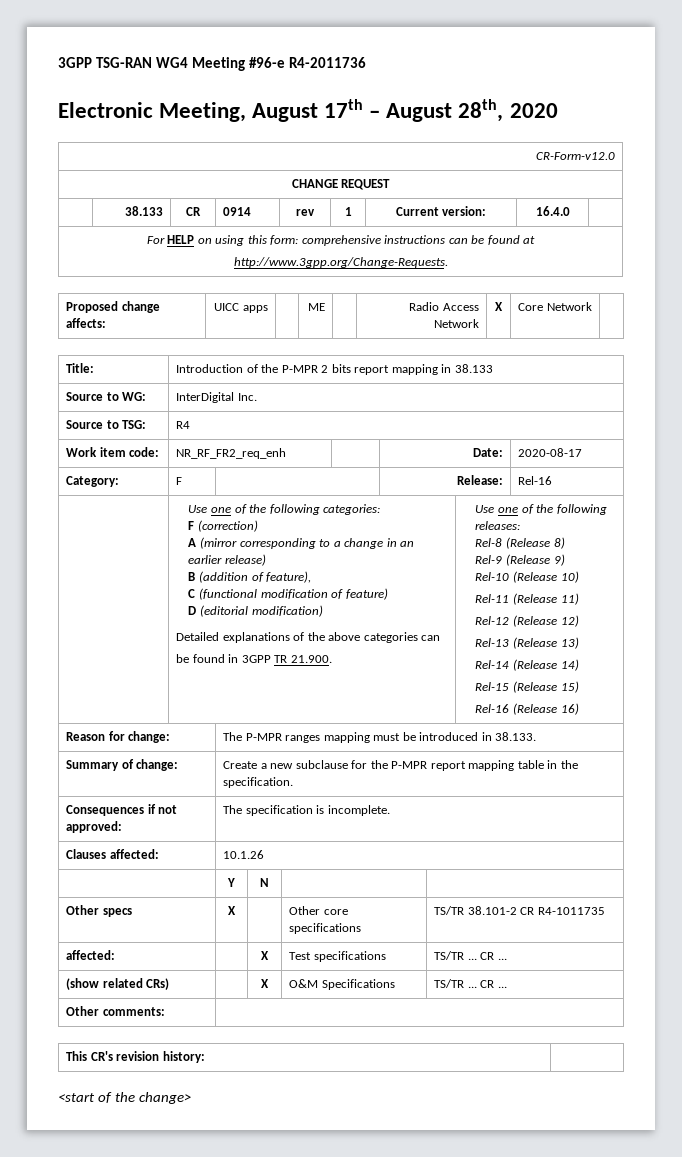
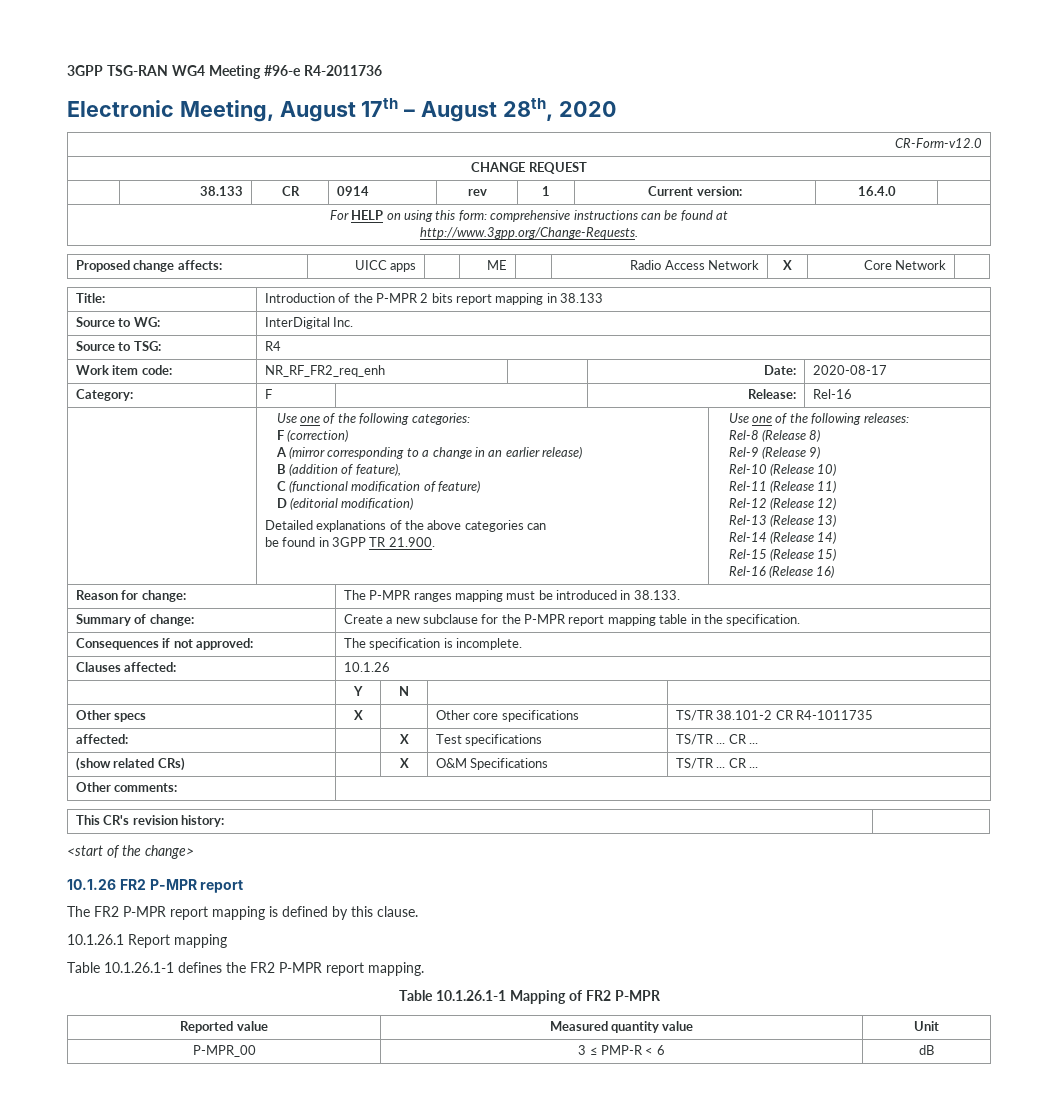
(191, 1098) none -> [67,879,244,893] [67,906,418,920] [67,934,227,948] [67,962,424,976] [398,990,661,1004] [180,1021,268,1033] [549,1021,694,1033] [914,1021,939,1031] [192,1045,256,1057] [578,1045,665,1055] [919,1045,934,1055] // 10.1.26 FR2 P-MPR report // The FR2 P-MPR report mapping is defined by this clause. // 10.1.26.1 Report mapping // Table 10.1.26.1-1 defines the FR2 P-MPR report mapping. // Table 10.1.26.1-1 Mapping of FR2 P-MPR // Reported value | Measured quantity value | Unit // P-MPR_00 | 3 ≤ PMP-R < 6 | dB

